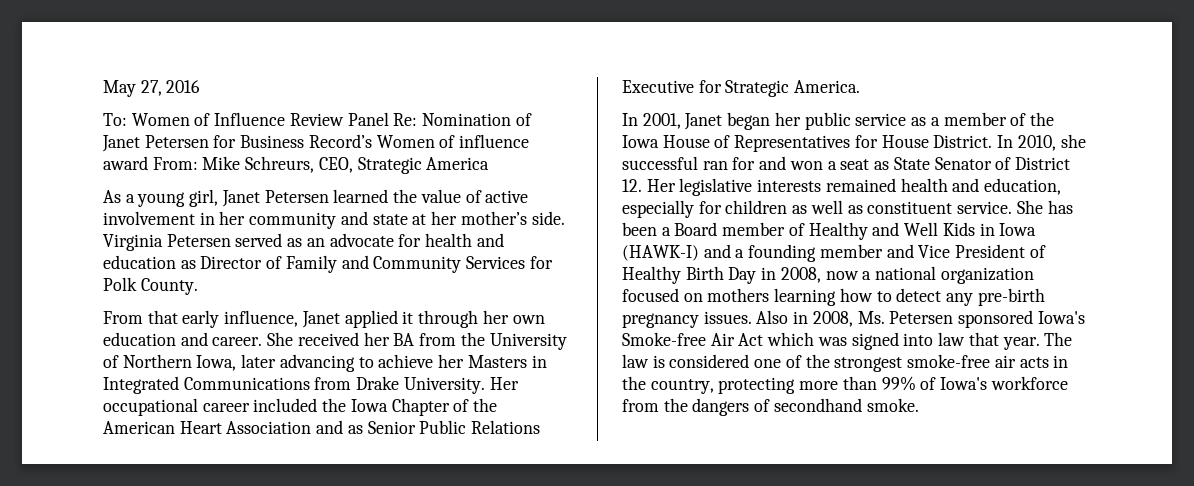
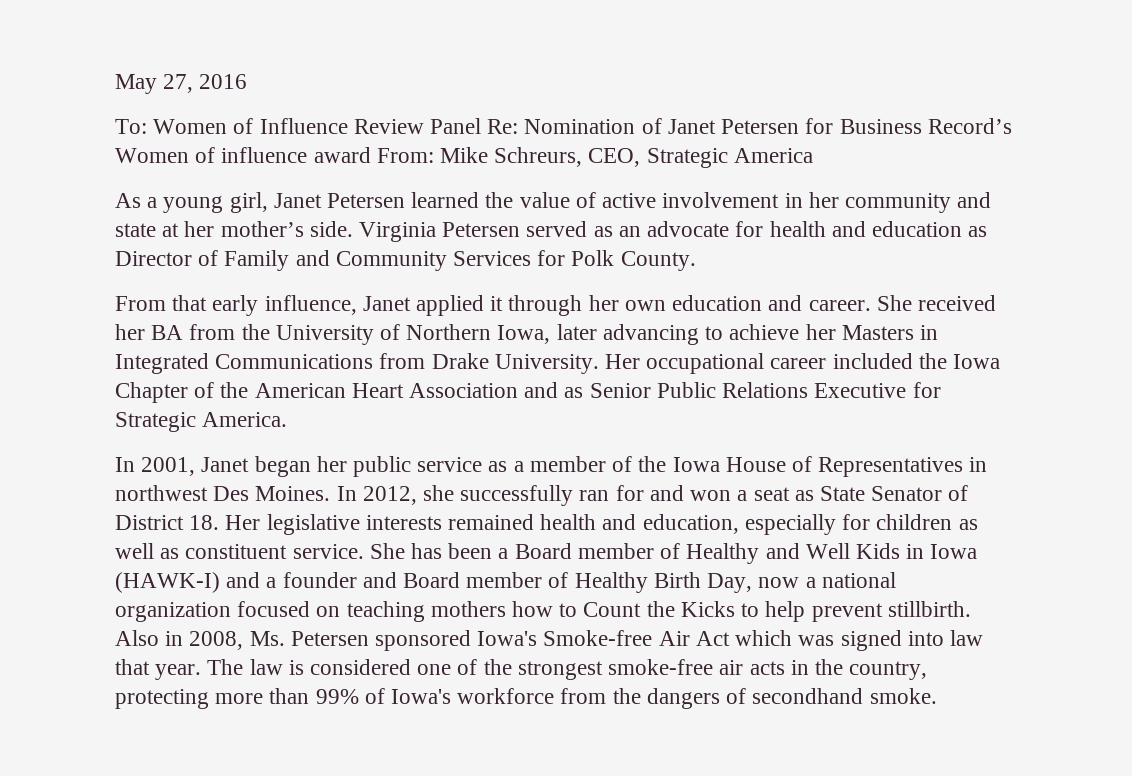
[854,134,1086,151] [622,156,698,170] for House District. In 2010, she successful -> [969,457,988,472] [115,485,574,506] in northwest Des Moines. In 2012, she successfully
[622,179,642,192] 12. -> [189,515,220,530] 18.
[748,244,1046,262] [622,266,821,284] founding member and Vice President of Healthy Birth Day in 2008, -> [282,572,753,593] founder and Board member of Healthy Birth Day,
[707,288,1045,306] [622,311,752,328] mothers learning how to detect any pre-birth pregnancy issues. -> [346,601,971,622] teaching mothers how to Count the Kicks to help prevent stillbirth.

